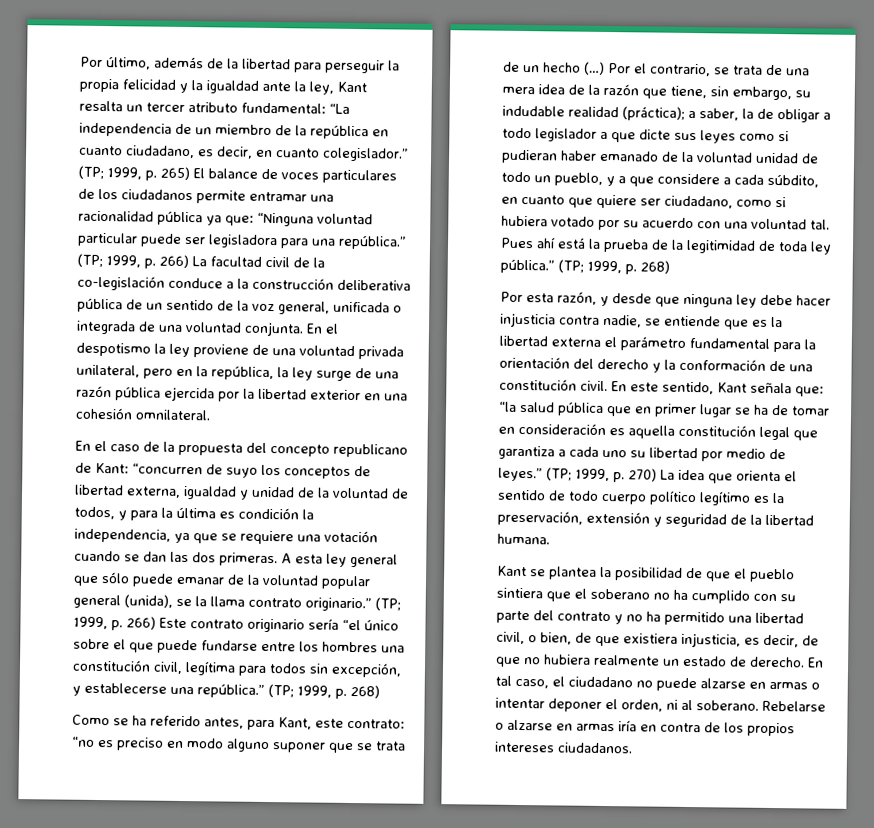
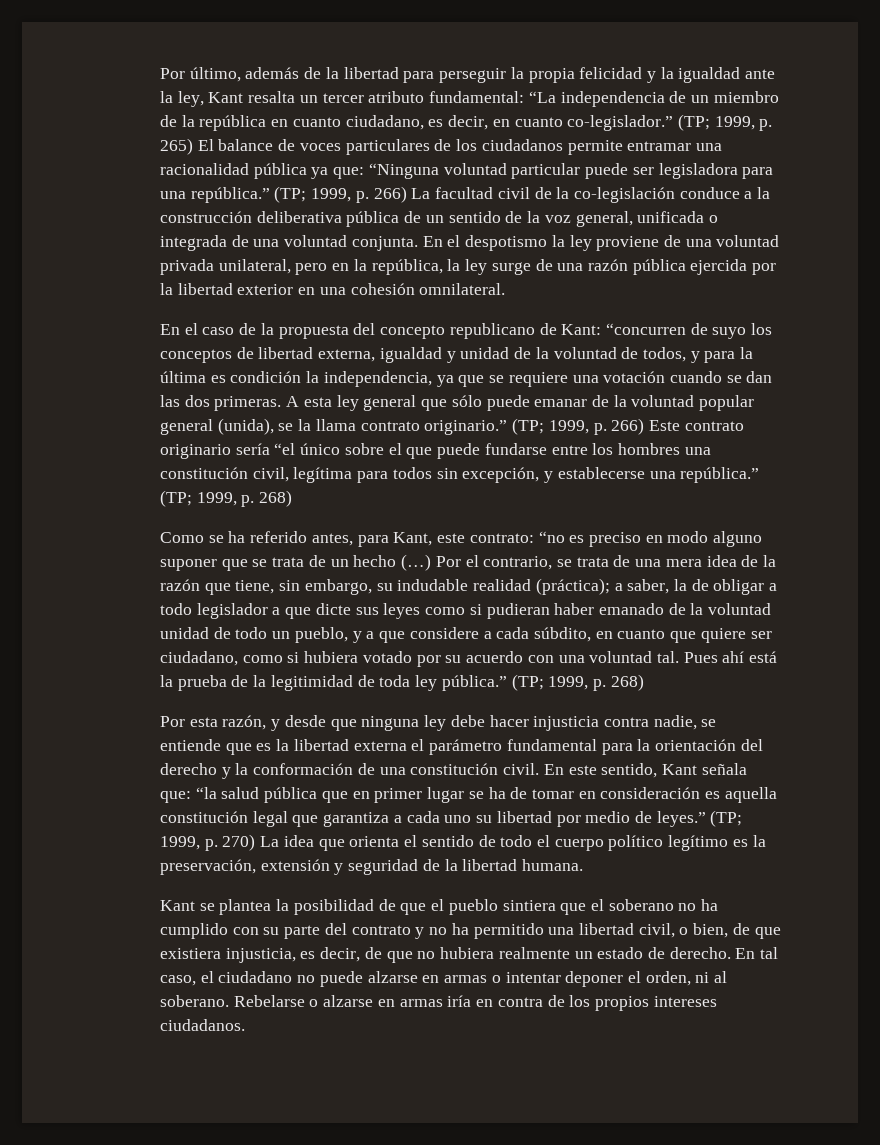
[321,147,409,162] colegislador.” -> [567,115,674,131] co-legislador.”
(599, 495) none -> [536,835,550,847] el

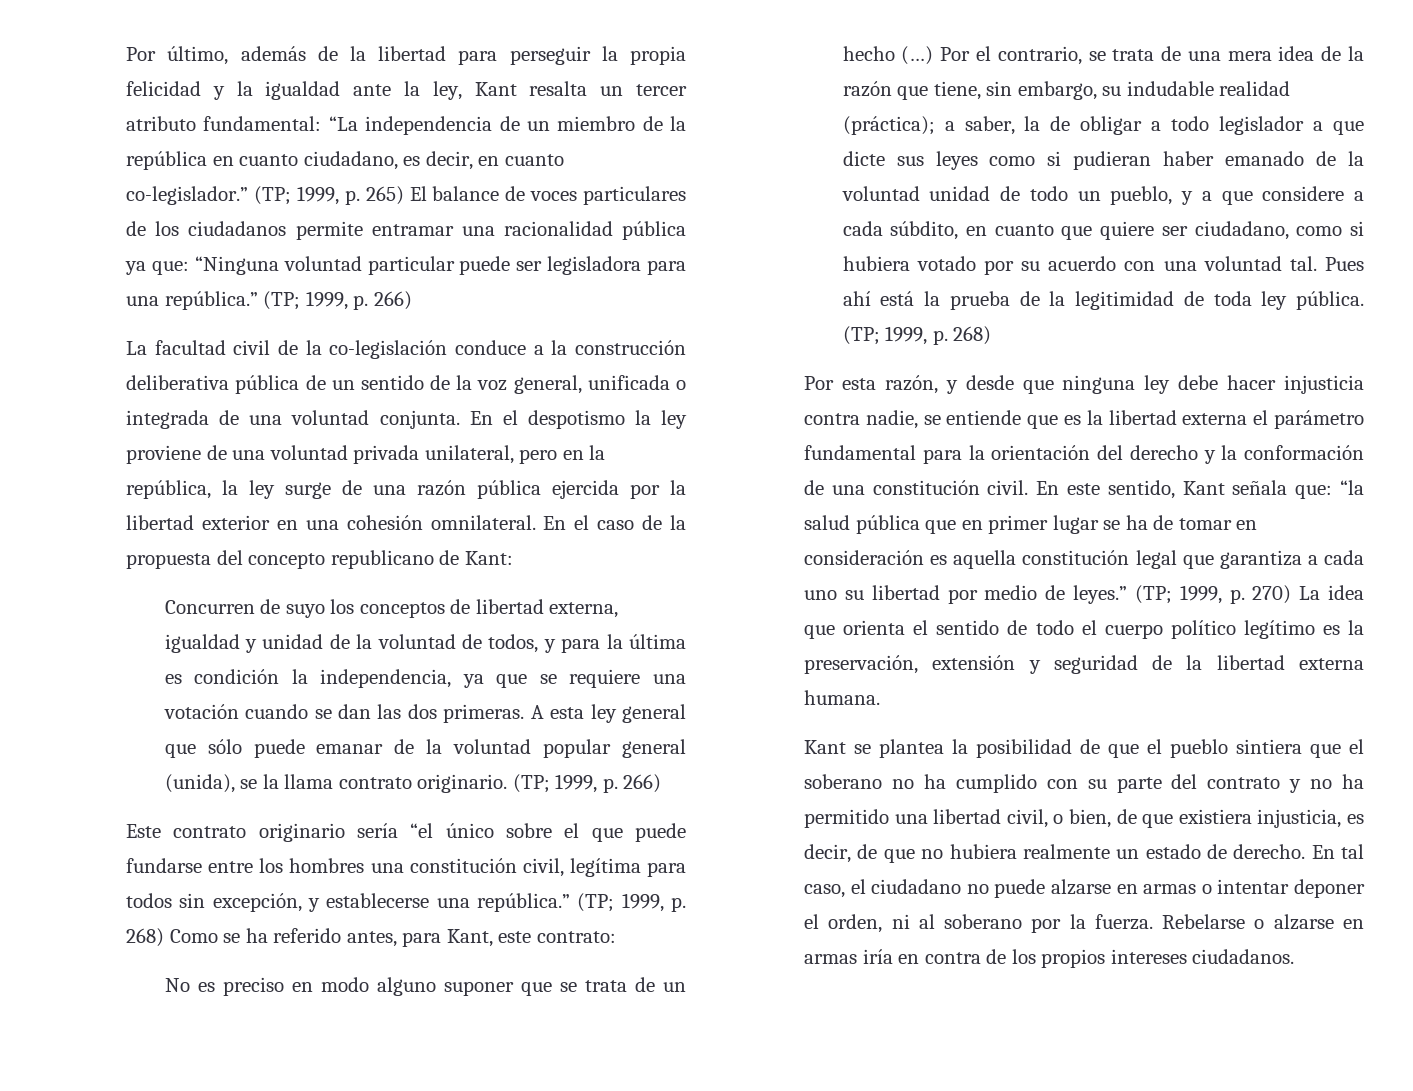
(407, 194) none -> (412, 300) //
(506, 289) // -> (536, 522) none
[605,323,686,335] “concurren -> [164,600,255,614] // Concurren
[424,418,645,435] originario.” (TP; 1999, p. 266) -> [417,774,662,793] originario. (TP; 1999, p. 266) //
(293, 498) // -> (165, 937) none
[538,531,565,543] “no -> [164,978,190,992] // No
[441,675,507,691] pública.” -> [1296,291,1364,310] pública.
(518, 865) none -> [1299,658,1364,670] externa
[160,995,230,1007] soberano. -> [944,914,1153,933] soberano por la fuerza.

